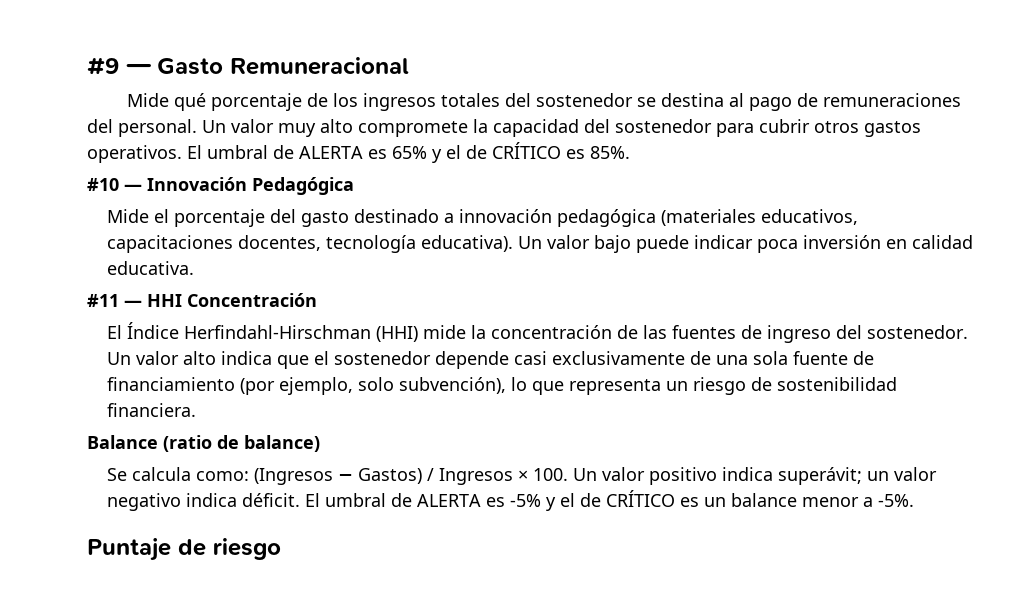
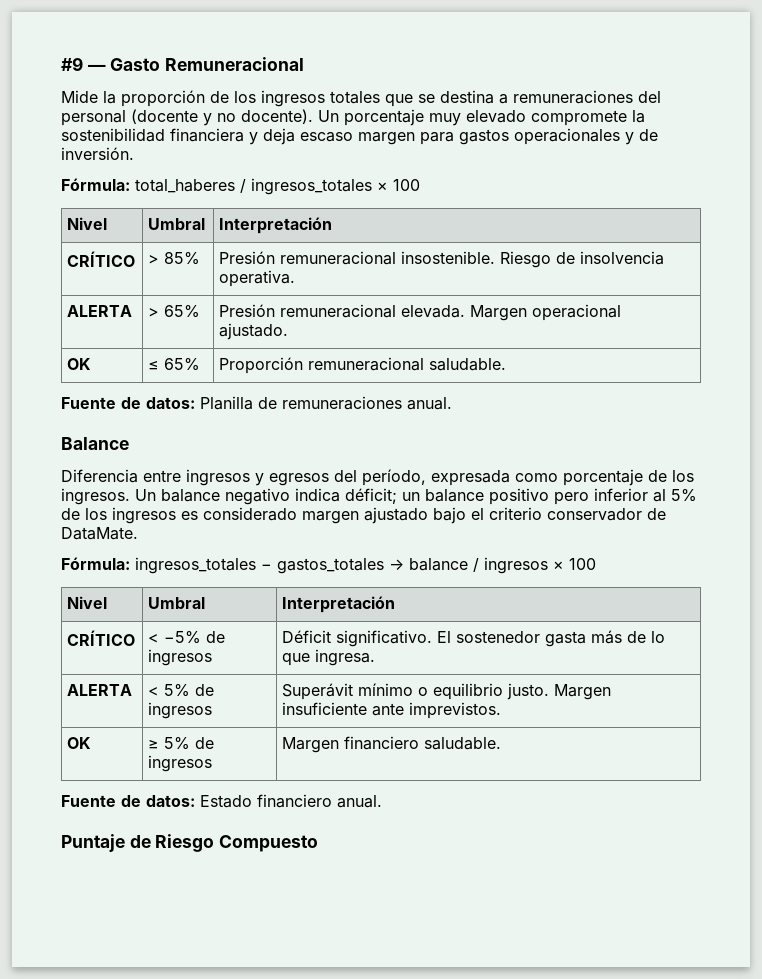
[174,93,303,111] qué porcentaje -> [103,90,205,107] la proporción
[505,93,962,111] [87,119,921,137] [87,142,630,163] [87,177,354,195] [106,209,858,227] [106,235,973,253] [106,261,194,275] [87,293,317,307] [106,322,968,343] [106,351,874,369] [106,377,897,395] [106,403,196,417] [87,435,320,452] [106,467,937,485] [106,490,914,511] del sostenedor se destina al pago de remuneraciones del personal. Un valor muy alto compromete la capacidad del sostenedor para cubrir otros gastos operativos. El umbral de ALERTA es 65% y el de CRÍTICO es 85%. // #10 — Innovación Pedagógica // Mide el porcentaje del gasto destinado a innovación pedagógica (materiales educativos, capacitaciones docentes, tecnología educativa). Un valor bajo puede indicar poca inversión en calidad educativa. // #11 — HHI Concentración // El Índice Herfindahl-Hirschman (HHI) mide la concentración de las fuentes de ingreso del sostenedor. Un valor alto indica que el sostenedor depende casi exclusivamente de una sola fuente de financiamiento (por ejemplo, solo subvención), lo que representa un riesgo de sostenibilidad financiera. // Balance (ratio de balance) // Se calcula como: (Ingresos − Gastos) / Ingresos × 100. Un valor positivo indica superávit; un valor negativo indica déficit. El umbral de ALERTA es -5% y el de CRÍTICO es un balance menor a -5%. -> [385,90,661,107] [61,109,645,126] [61,128,658,145] [61,147,134,160] [61,178,420,195] [67,217,108,230] [148,218,206,230] [219,217,333,234] [67,251,136,267] [148,252,201,265] [219,251,665,268] [219,270,296,287] [67,305,133,317] [148,305,201,318] [219,304,622,321] [219,323,289,340] [67,358,92,370] [148,358,201,371] [219,357,507,374] [61,396,452,410] [61,437,129,450] [61,469,694,486] [61,488,697,505] [61,507,666,524] [61,527,138,540] [61,557,596,574] [67,596,108,609] [148,597,206,609] [282,596,396,613] [67,630,136,646] [148,631,226,644] [148,649,213,666] [282,630,666,647] [282,649,376,666] [67,684,133,696] [148,684,215,697] [148,702,213,719] [282,683,612,700] [282,702,502,719] [67,737,92,749] [148,737,215,750] [148,755,213,772] [282,736,502,753] [61,794,382,808] que se destina a remuneraciones del personal (docente y no docente). Un porcentaje muy elevado compromete la sostenibilidad financiera y deja escaso margen para gastos operacionales y de inversión. // Fórmula: total_haberes / ingresos_totales × 100 // Nivel | Umbral | Interpretación // CRÍTICO | > 85% | Presión remuneracional insostenible. Riesgo de insolvencia operativa. // ALERTA | > 65% | Presión remuneracional elevada. Margen operacional ajustado. // OK | ≤ 65% | Proporción remuneracional saludable. // Fuente de datos: Planilla de remuneraciones anual. // Balance // Diferencia entre ingresos y egresos del período, expresada como porcentaje de los ingresos. Un balance negativo indica déficit; un balance positivo pero inferior al 5% de los ingresos es considerado margen ajustado bajo el criterio conservador de DataMate. // Fórmula: ingresos_totales − gastos_totales → balance / ingresos × 100 // Nivel | Umbral | Interpretación // CRÍTICO | < −5% de ingresos | Déficit significativo. El sostenedor gasta más de lo que ingresa. // ALERTA | < 5% de ingresos | Superávit mínimo o equilibrio justo. Margen insuficiente ante imprevistos. // OK | ≥ 5% de ingresos | Margen financiero saludable. // Fuente de datos: Estado financiero anual.
[213,538,281,560] riesgo -> [155,834,319,852] Riesgo Compuesto

